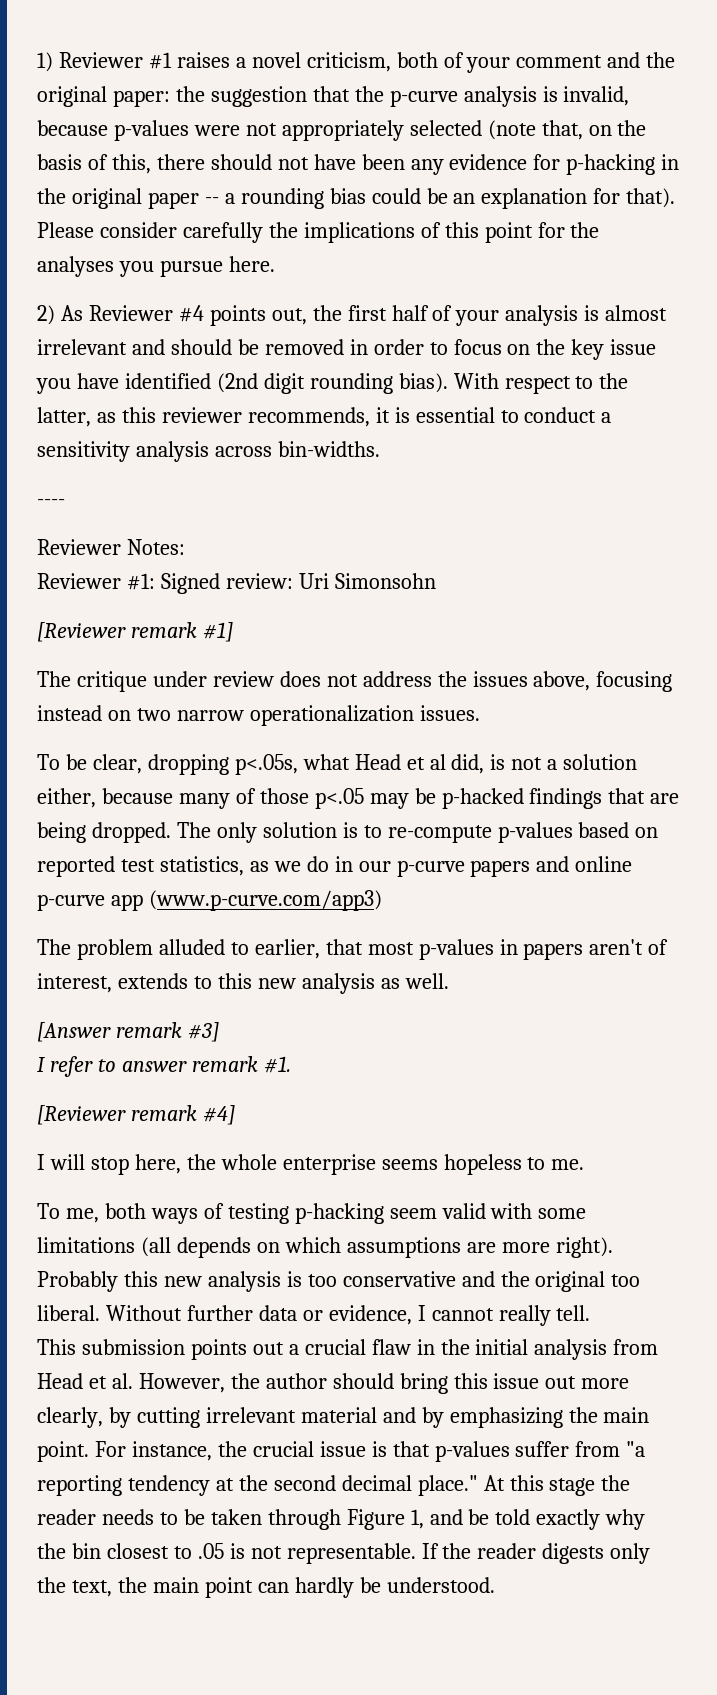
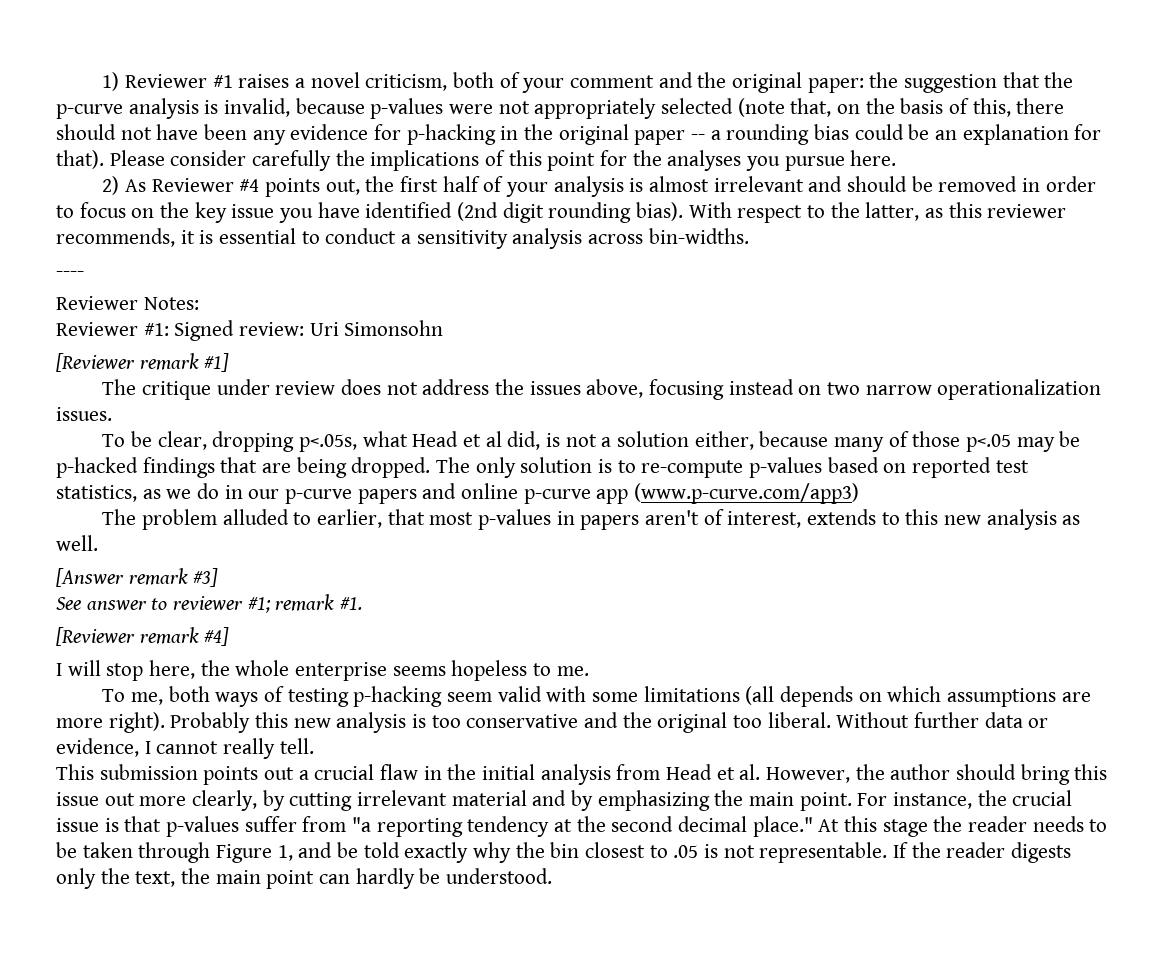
[37,1056,187,1077] I refer to answer -> [56,596,271,613] See answer to reviewer #1;

